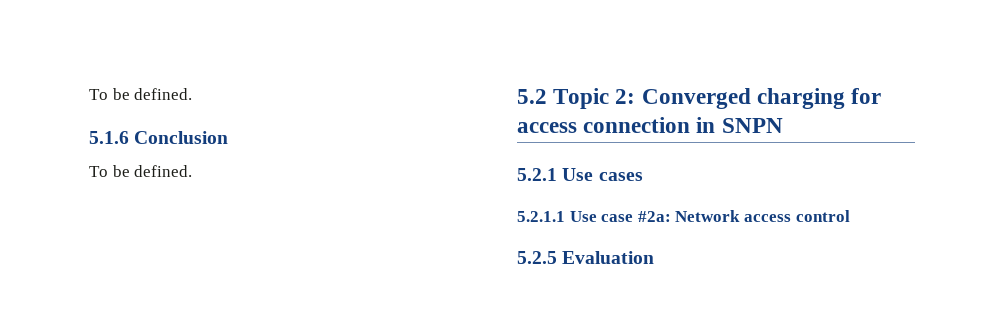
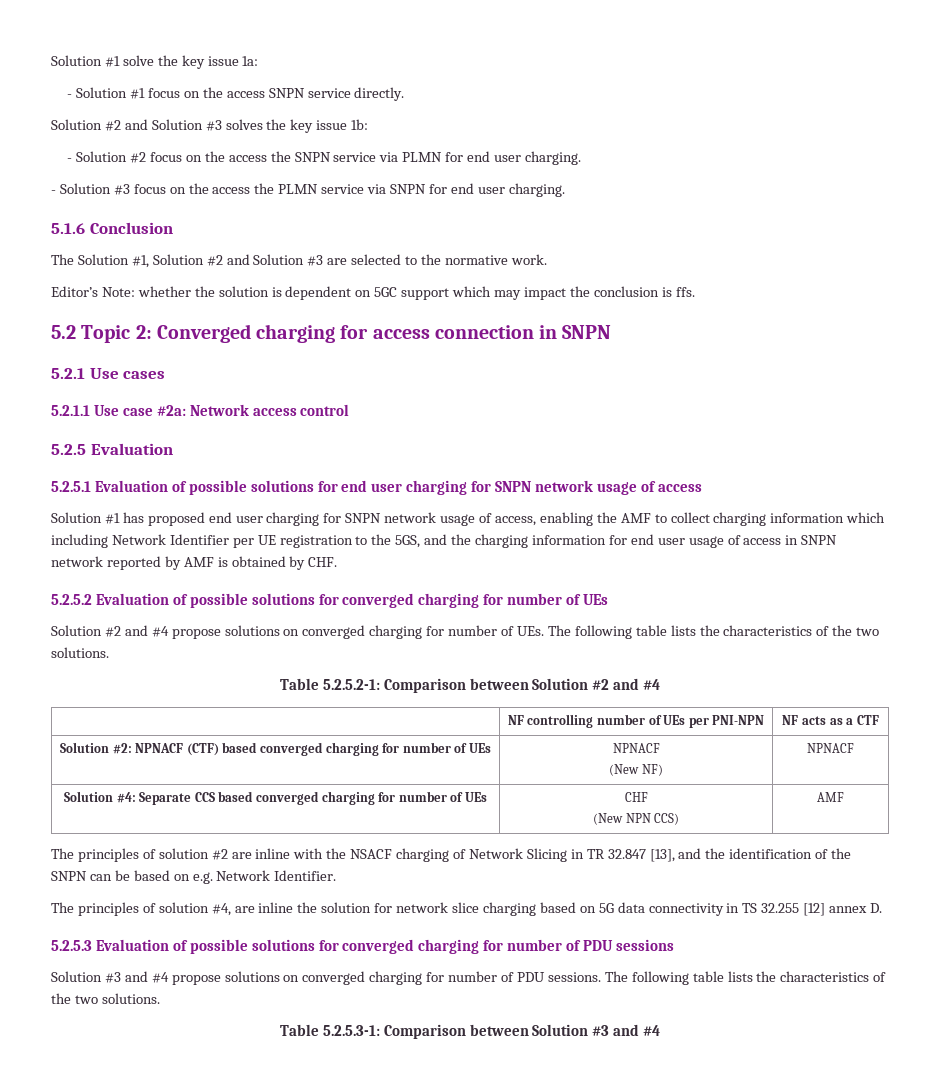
[89,88,193,100] [89,131,229,144] [89,165,193,177] To be defined. // 5.1.6 Conclusion // To be defined. -> [51,55,259,69] [67,87,405,101] [51,119,369,133] [67,151,581,165] [51,183,565,197] [51,222,173,234] [51,254,547,268] [51,286,695,300] Solution #1 solve the key issue 1a: // - Solution #1 focus on the access SNPN service directly. // Solution #2 and Solution #3 solves the key issue 1b: // - Solution #2 focus on the access the SNPN service via PLMN for end user charging. // - Solution #3 focus on the access the PLMN service via SNPN for end user charging. // 5.1.6 Conclusion // The Solution #1, Solution #2 and Solution #3 are selected to the normative work. // Editor’s Note: whether the solution is dependent on 5GC support which may impact the conclusion is ffs.
(655, 257) none -> [51,480,702,495] [51,512,886,526] [51,534,838,548] [51,556,338,570] [51,593,609,608] [51,625,880,639] [51,647,109,658] [279,678,661,693] [507,714,765,728] [782,715,879,725] [60,742,491,756] [612,743,660,753] [609,764,663,776] [807,743,854,753] [64,791,487,805] [624,792,648,802] [592,813,680,825] [817,792,844,802] [51,848,852,862] [51,870,337,884] [51,902,883,916] [51,939,674,954] [51,971,887,985] [51,993,160,1004] [279,1024,661,1039] // 5.2.5.1 Evaluation of possible solutions for end user charging for SNPN network usage of access // Solution #1 has proposed end user charging for SNPN network usage of access, enabling the AMF to collect charging information which including Network Identifier per UE registration to the 5GS, and the charging information for end user usage of access in SNPN network reported by AMF is obtained by CHF. // 5.2.5.2 Evaluation of possible solutions for converged charging for number of UEs // Solution #2 and #4 propose solutions on converged charging for number of UEs. The following table lists the characteristics of the two solutions. // Table 5.2.5.2-1: Comparison between Solution #2 and #4 // | NF controlling number of UEs per PNI-NPN | NF acts as a CTF // Solution #2: NPNACF (CTF) based converged charging for number of UEs | NPNACF // (New NF) | NPNACF // Solution #4: Separate CCS based converged charging for number of UEs | CHF // (New NPN CCS) | AMF // The principles of solution #2 are inline with the NSACF charging of Network Slicing in TR 32.847 [13], and the identification of the SNPN can be based on e.g. Network Identifier. // The principles of solution #4, are inline the solution for network slice charging based on 5G data connectivity in TS 32.255 [12] annex D. // 5.2.5.3 Evaluation of possible solutions for converged charging for number of PDU sessions // Solution #3 and #4 propose solutions on converged charging for number of PDU sessions. The following table lists the characteristics of the two solutions. // Table 5.2.5.3-1: Comparison between Solution #3 and #4

